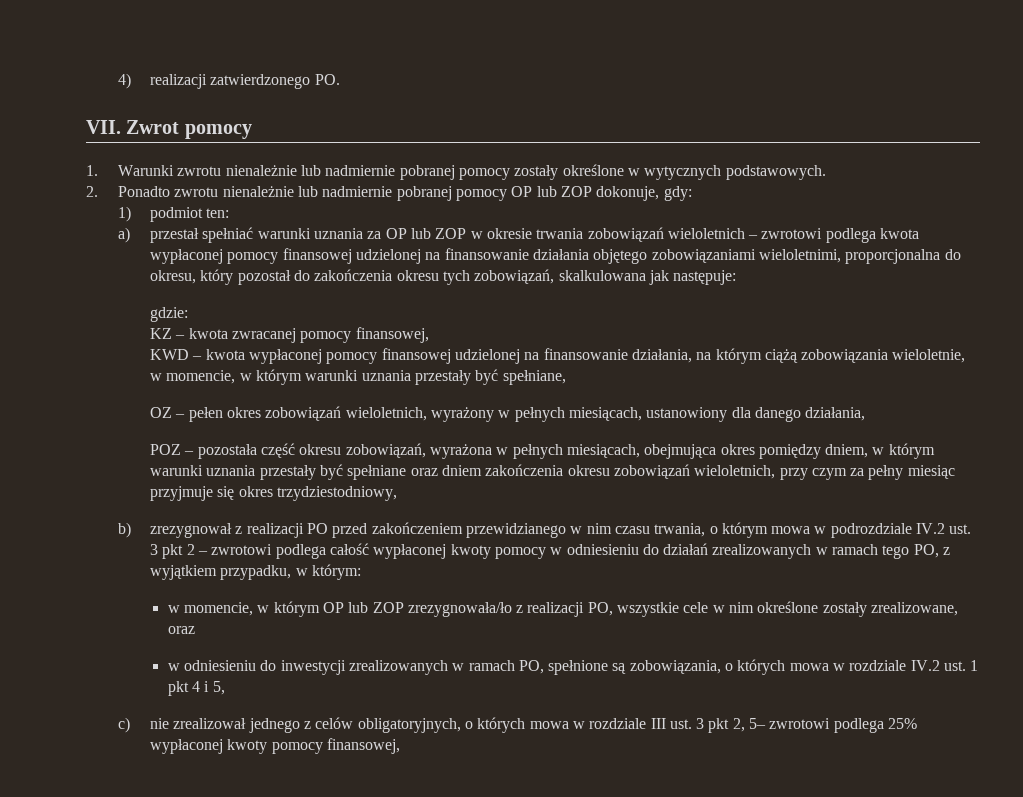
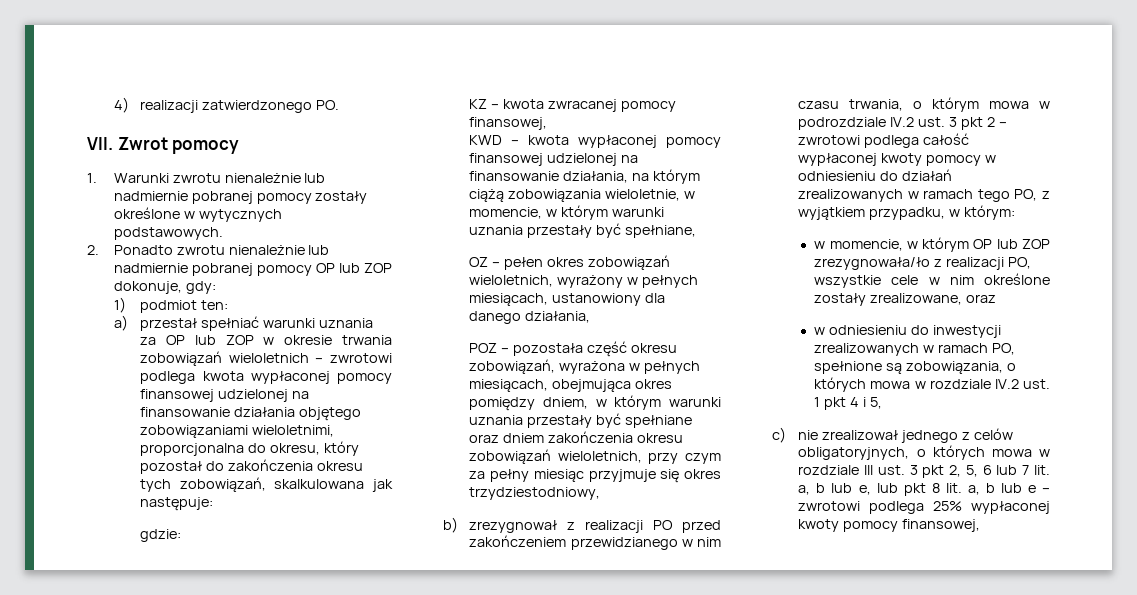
[749,718,767,729] 5– -> [965,465,1050,477] [798,483,1050,496] 5, 6 lub 7 lit. a, b lub e, lub pkt 8 lit. a, b lub e –

